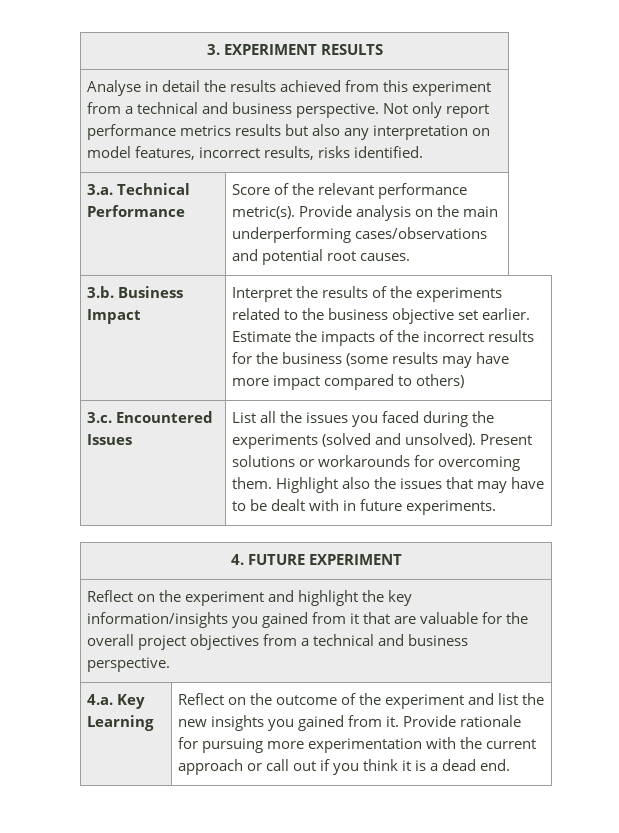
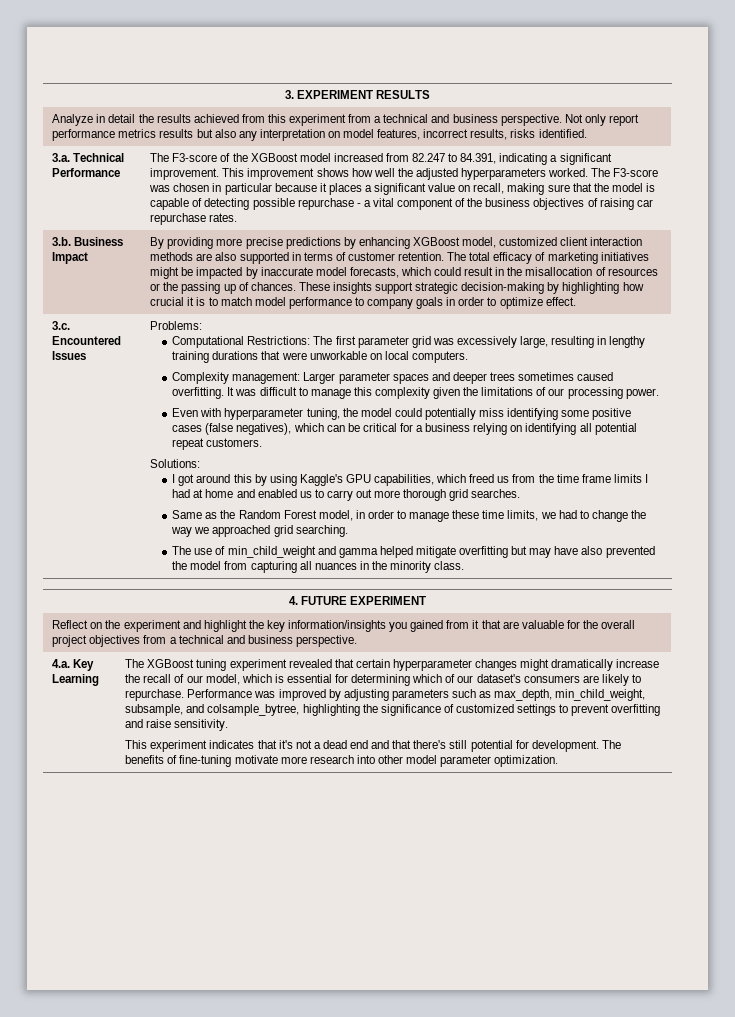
[87,80,142,96] Analyse -> [52,114,94,126] Analyze
[232,183,468,199] [232,205,499,221] [232,227,488,243] [232,249,411,265] [87,286,184,298] [87,309,142,324] [232,286,503,302] [232,308,531,324] [232,330,535,346] [232,352,510,368] [232,374,465,390] [87,411,214,423] [87,434,133,445] [232,411,495,427] [232,433,533,449] [232,455,521,471] [232,477,545,493] [232,499,497,515] Score of the relevant performance metric(s). Provide analysis on the main underperforming cases/observations and potential root causes. // 3.b. Business Impact | Interpret the results of the experiments related to the business objective set earlier. Estimate the impacts of the incorrect results for the business (some results may have more impact compared to others) // 3.c. Encountered Issues | List all the issues you faced during the experiments (solved and unsolved). Present solutions or workarounds for overcoming them. Highlight also the issues that may have to be dealt with in future experiments. -> [150,153,612,165] [150,168,659,180] [149,183,655,195] [150,198,653,210] [150,213,238,225] [52,237,124,246] [52,252,89,264] [150,237,643,249] [150,252,649,264] [150,267,658,279] [150,282,644,294] [150,297,576,309] [52,321,71,330] [52,336,122,345] [52,351,87,360] [150,321,203,330] [172,336,646,348] [172,351,468,363] [172,372,614,384] [172,387,659,399] [172,408,632,420] [172,423,637,435] [172,438,263,450] [150,459,201,468] [172,474,648,486] [172,489,521,501] [172,510,646,522] [171,525,348,537] [172,546,655,558] [172,561,465,573] The F3-score of the XGBoost model increased from 82.247 to 84.391, indicating a significant improvement. This improvement shows how well the adjusted hyperparameters worked. The F3-score was chosen in particular because it places a significant value on recall, making sure that the model is capable of detecting possible repurchase - a vital component of the business objectives of raising car repurchase rates. // 3.b. Business Impact | By providing more precise predictions by enhancing XGBoost model, customized client interaction methods are also supported in terms of customer retention. The total efficacy of marketing initiatives might be impacted by inaccurate model forecasts, which could result in the misallocation of resources or the passing up of chances. These insights support strategic decision-making by highlighting how crucial it is to match model performance to company goals in order to optimize effect. // 3.c. Encountered Issues | Problems: // Computational Restrictions: The first parameter grid was excessively large, resulting in lengthy training durations that were unworkable on local computers. // Complexity management: Larger parameter spaces and deeper trees sometimes caused overfitting. It was difficult to manage this complexity given the limitations of our processing power. // Even with hyperparameter tuning, the model could potentially miss identifying some positive cases (false negatives), which can be critical for a business relying on identifying all potential repeat customers. // Solutions: // I got around this by using Kaggle's GPU capabilities, which freed us from the time frame limits I had at home and enabled us to carry out more thorough grid searches. // Same as the Random Forest model, in order to manage these time limits, we had to change the way we approached grid searching. // The use of min_child_weight and gamma helped mitigate overfitting but may have also prevented the model from capturing all nuances in the minority class.
[178,693,545,709] [178,715,522,731] [178,737,537,753] [178,759,511,775] Reflect on the outcome of the experiment and list the new insights you gained from it. Provide rationale for pursuing more experimentation with the current approach or call out if you think it is a dead end. -> [125,659,660,671] [125,674,641,686] [125,689,646,701] [125,704,661,716] [125,719,229,731] [125,740,621,752] [125,755,559,767] The XGBoost tuning experiment revealed that certain hyperparameter changes might dramatically increase the recall of our model, which is essential for determining which of our dataset's consumers are likely to repurchase. Performance was improved by adjusting parameters such as max_depth, min_child_weight, subsample, and colsample_bytree, highlighting the significance of customized settings to prevent overfitting and raise sensitivity. // This experiment indicates that it's not a dead end and that there's still potential for development. The benefits of fine-tuning motivate more research into other model parameter optimization.

